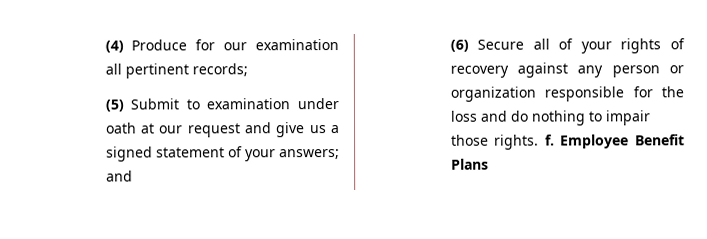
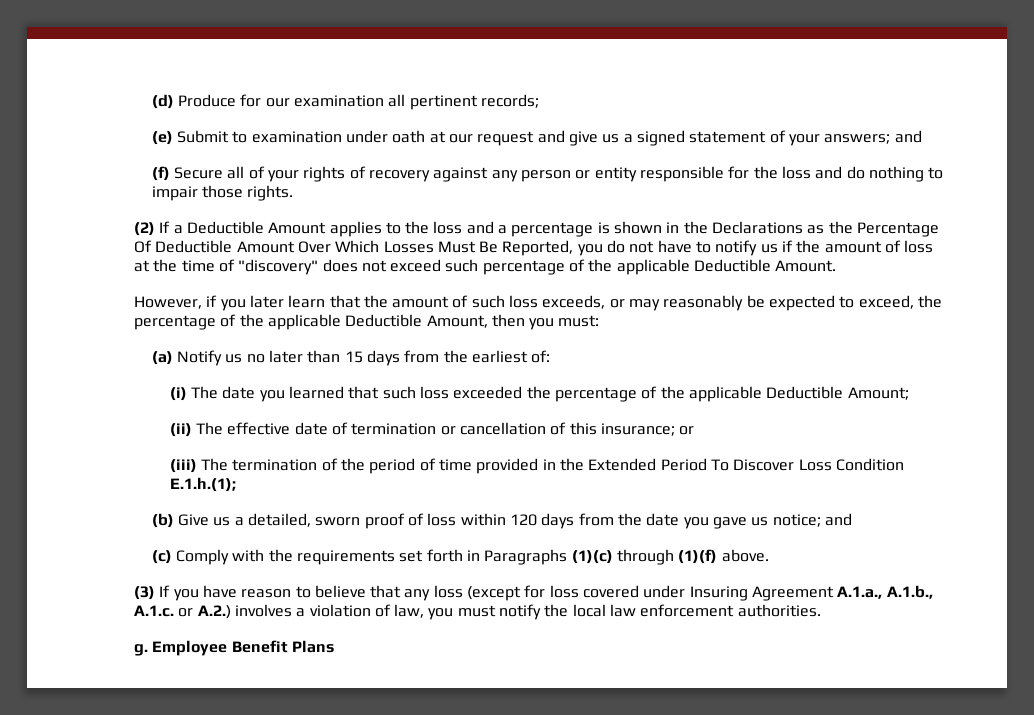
[104,40,124,53] (4) -> [151,94,174,109] (d)
[104,99,124,112] (5) -> [151,131,173,145] (e)
[449,39,469,52] (6) -> [151,166,170,181] (f)
[449,86,536,102] organization -> [594,167,637,182] entity
[544,134,555,146] f. -> [133,221,939,237] [133,240,934,256] [133,259,837,275] [133,295,942,311] [133,314,600,330] [151,350,551,366] [169,386,909,402] [169,422,695,437] [169,458,904,474] [169,477,236,492] [151,513,852,529] [151,549,769,565] [133,585,933,601] [133,604,821,620] [133,644,148,656] // (2) If a Deductible Amount applies to the loss and a percentage is shown in the Declarations as the Percentage Of Deductible Amount Over Which Losses Must Be Reported, you do not have to notify us if the amount of loss at the time of "discovery" does not exceed such percentage of the applicable Deductible Amount. // However, if you later learn that the amount of such loss exceeds, or may reasonably be expected to exceed, the percentage of the applicable Deductible Amount, then you must: // (a) Notify us no later than 15 days from the earliest of: // (i) The date you learned that such loss exceeded the percentage of the applicable Deductible Amount; // (ii) The effective date of termination or cancellation of this insurance; or // (iii) The termination of the period of time provided in the Extended Period To Discover Loss Condition E.1.h.(1); // (b) Give us a detailed, sworn proof of loss within 120 days from the date you gave us notice; and // (c) Comply with the requirements set forth in Paragraphs (1)(c) through (1)(f) above. // (3) If you have reason to believe that any loss (except for loss covered under Insuring Agreement A.1.a., A.1.b., A.1.c. or A.2.) involves a violation of law, you must notify the local law enforcement authorities. // g.

